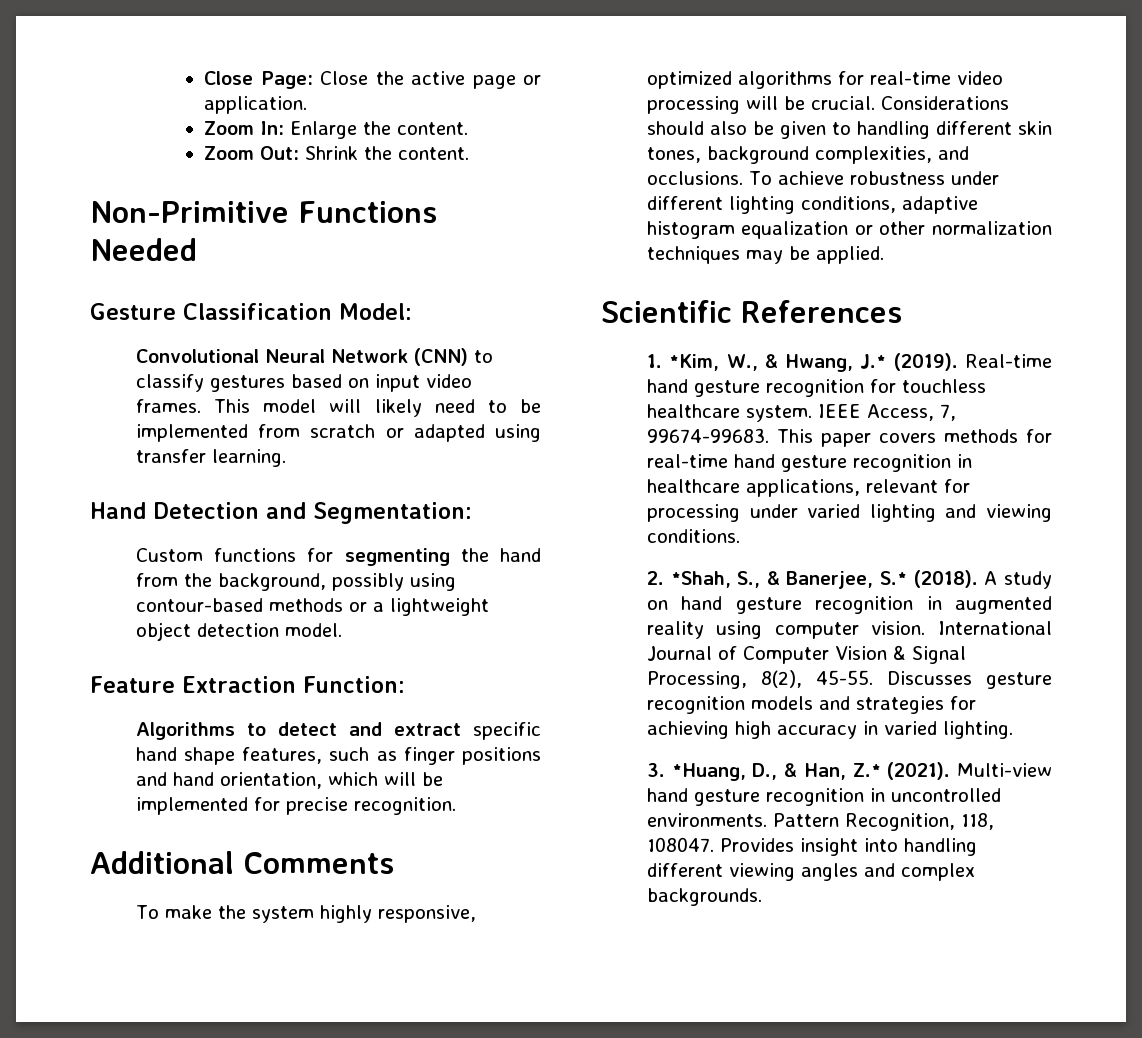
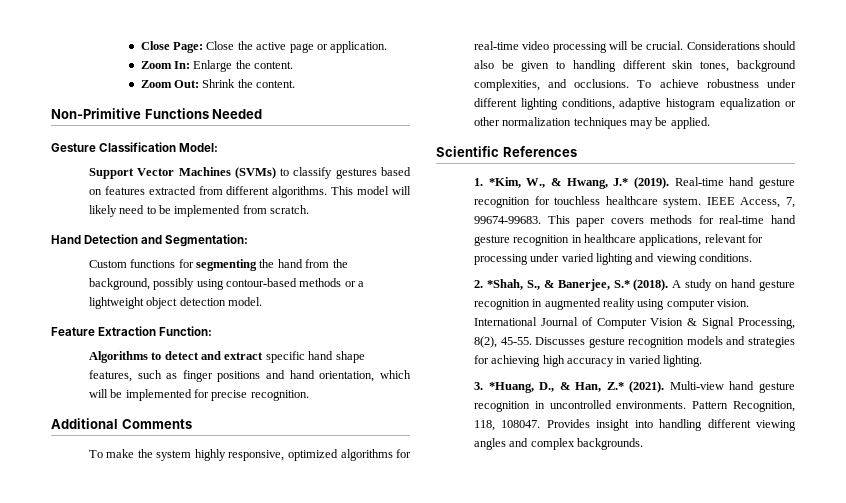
[135,348,468,366] Convolutional Neural Network (CNN) -> [88,167,276,179] Support Vector Machines (SVMs)
[374,374,472,392] [135,399,201,413] input video frames. -> [104,186,328,198] features extracted from different algorithms.
[310,424,541,442] [135,449,286,467] scratch or adapted using transfer learning. -> [270,205,310,214] scratch.

